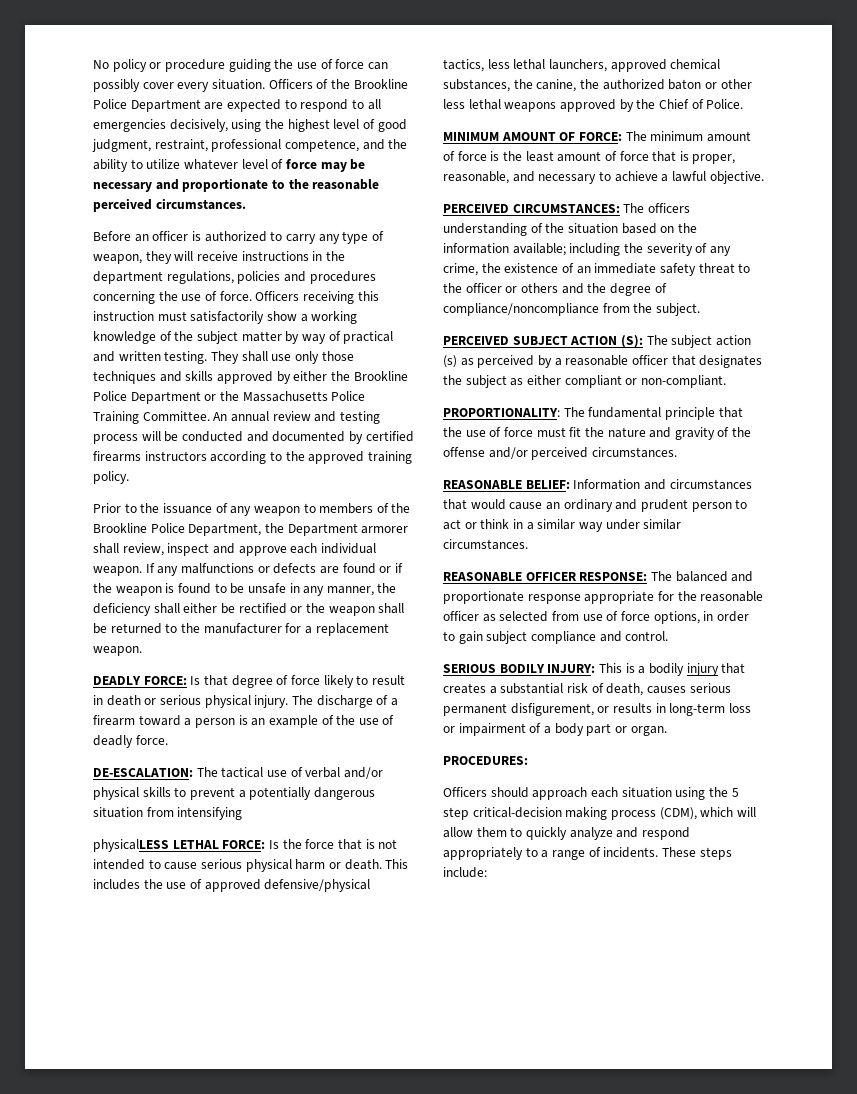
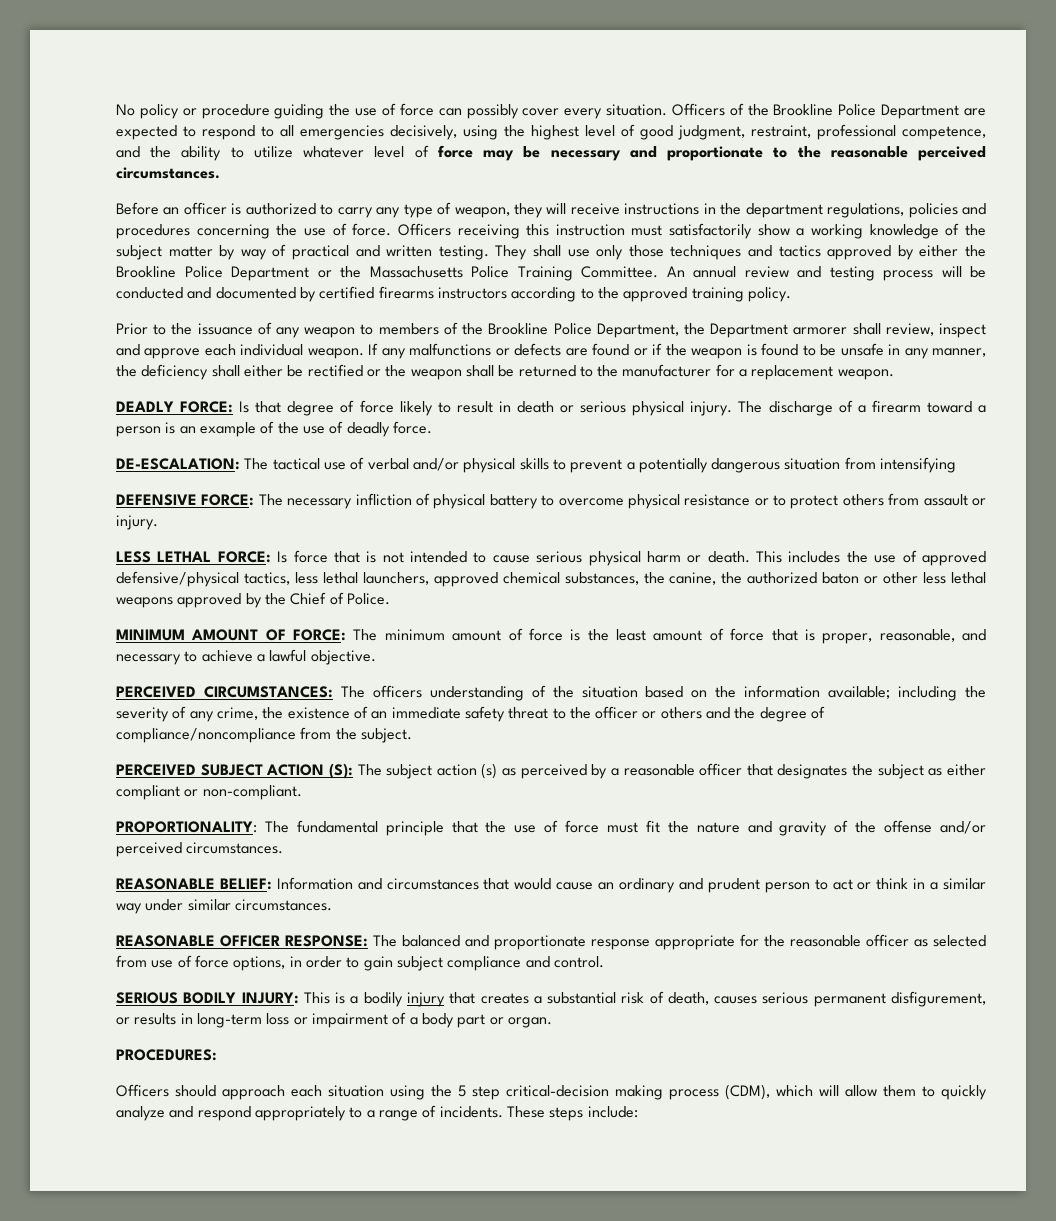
[185,371,214,381] skills -> [778,245,821,257] tactics
[93,839,169,852] physicalLESS -> [116,493,987,509] [116,515,158,530] [116,551,151,563] DEFENSIVE FORCE: The necessary infliction of physical battery to overcome physical resistance or to protect others from assault or injury. // LESS
[282,839,302,849] the -> (288, 557) none

